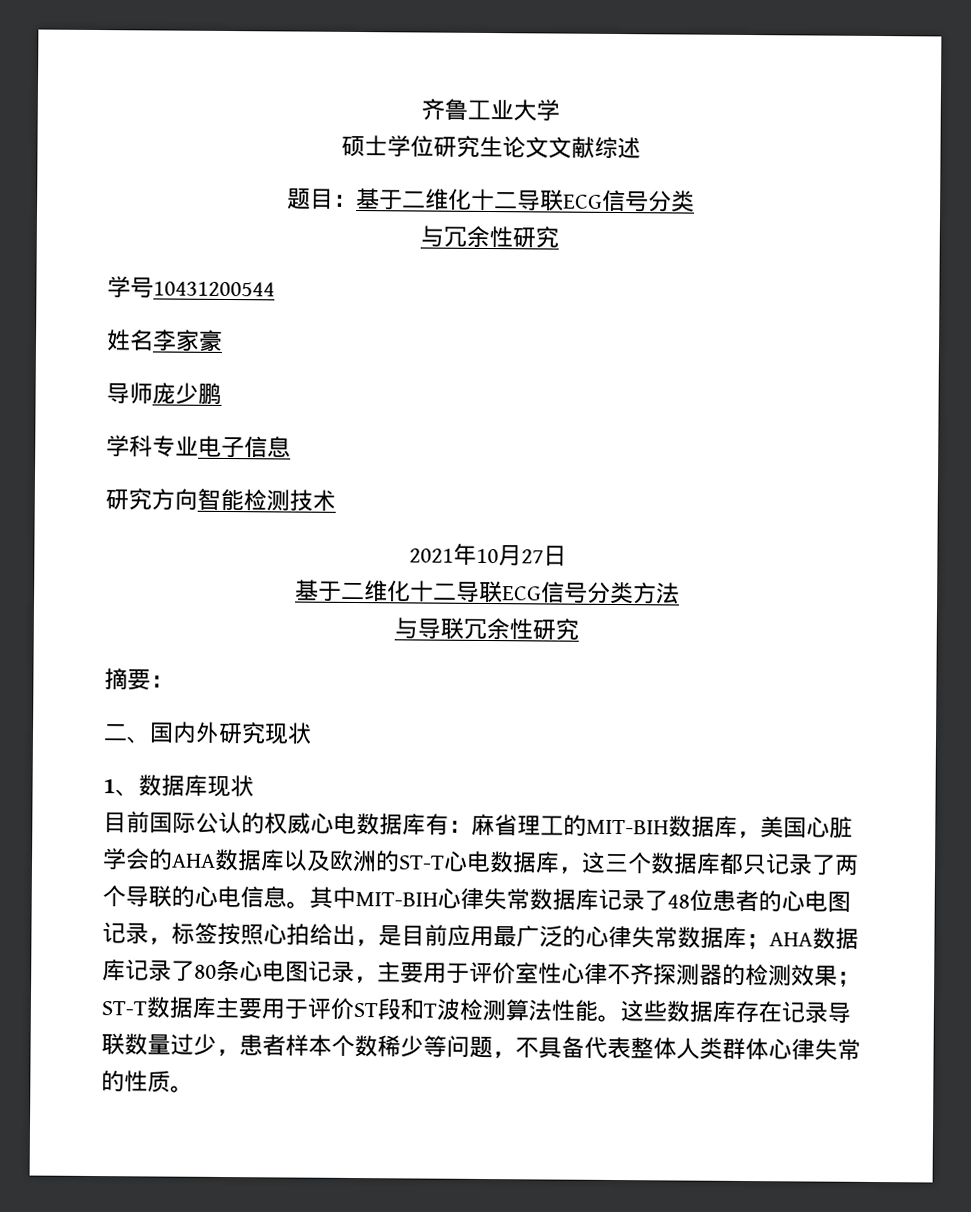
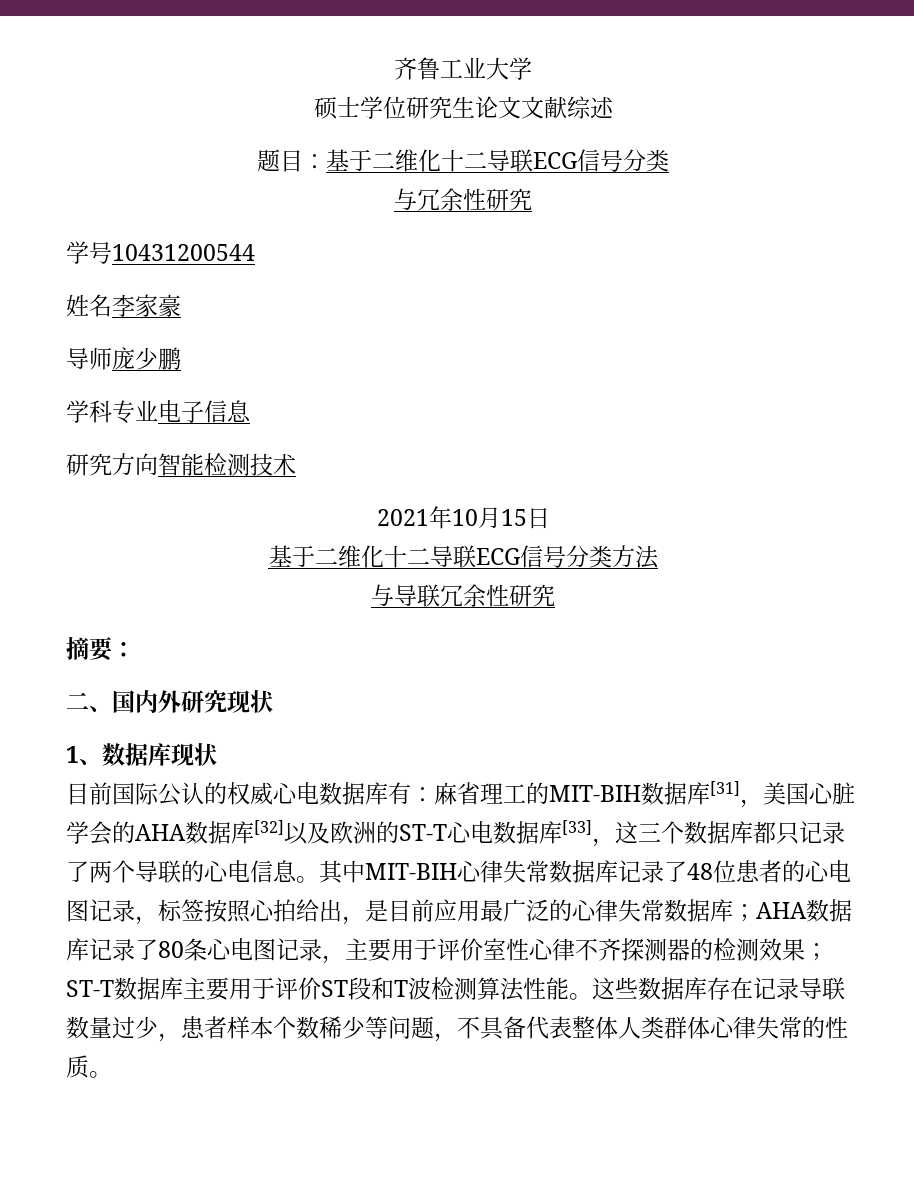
[520,549,544,564] 27 -> [500,509,527,526] 15
(738, 826) none -> [710,781,740,796] [31]
(285, 860) none -> [254,820,284,835] [32]
(560, 862) none -> [562,820,592,835] [33]

